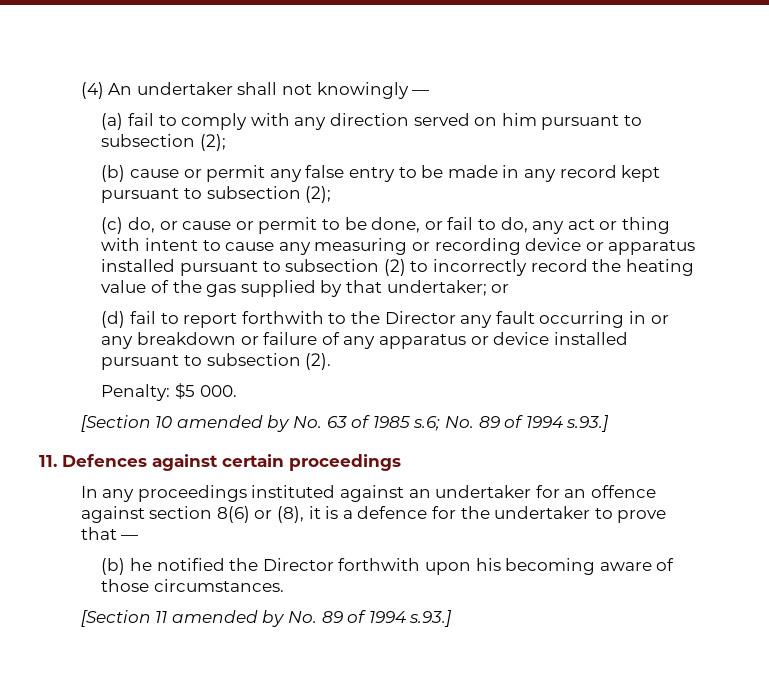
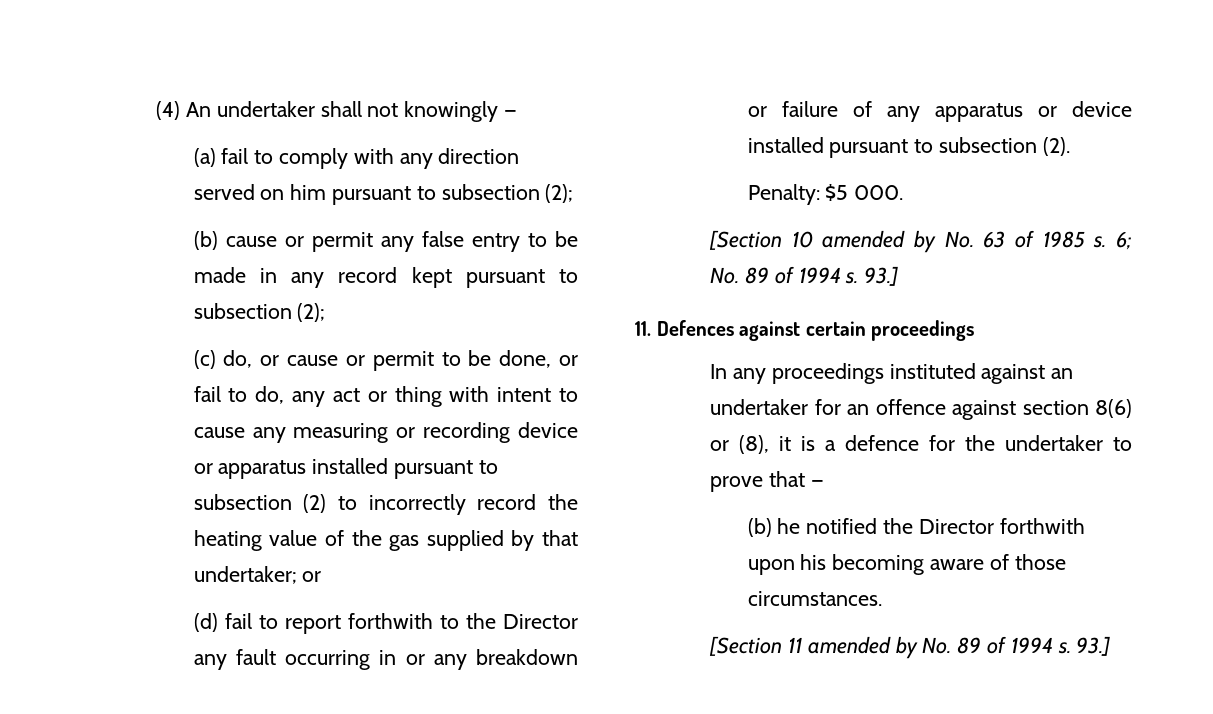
[413,415,610,432] s.6; No. 89 of 1994 s.93.] -> [1093,231,1132,250] [710,266,899,286] s. 6; No. 89 of 1994 s. 93.]
[409,610,453,627] s.93.] -> [1057,636,1111,656] s. 93.]

